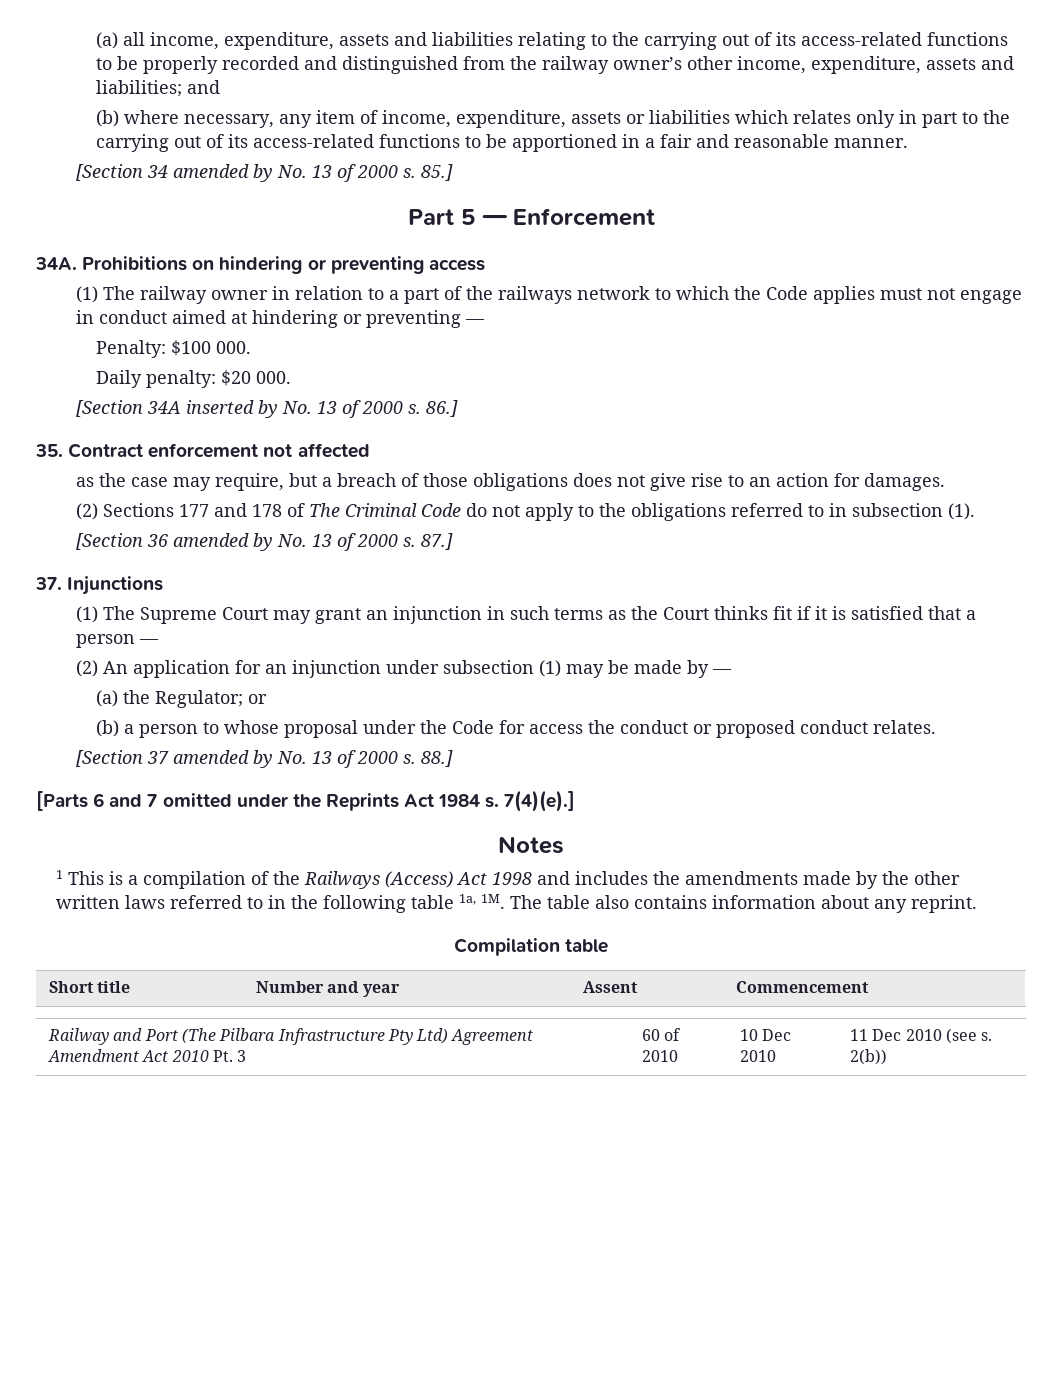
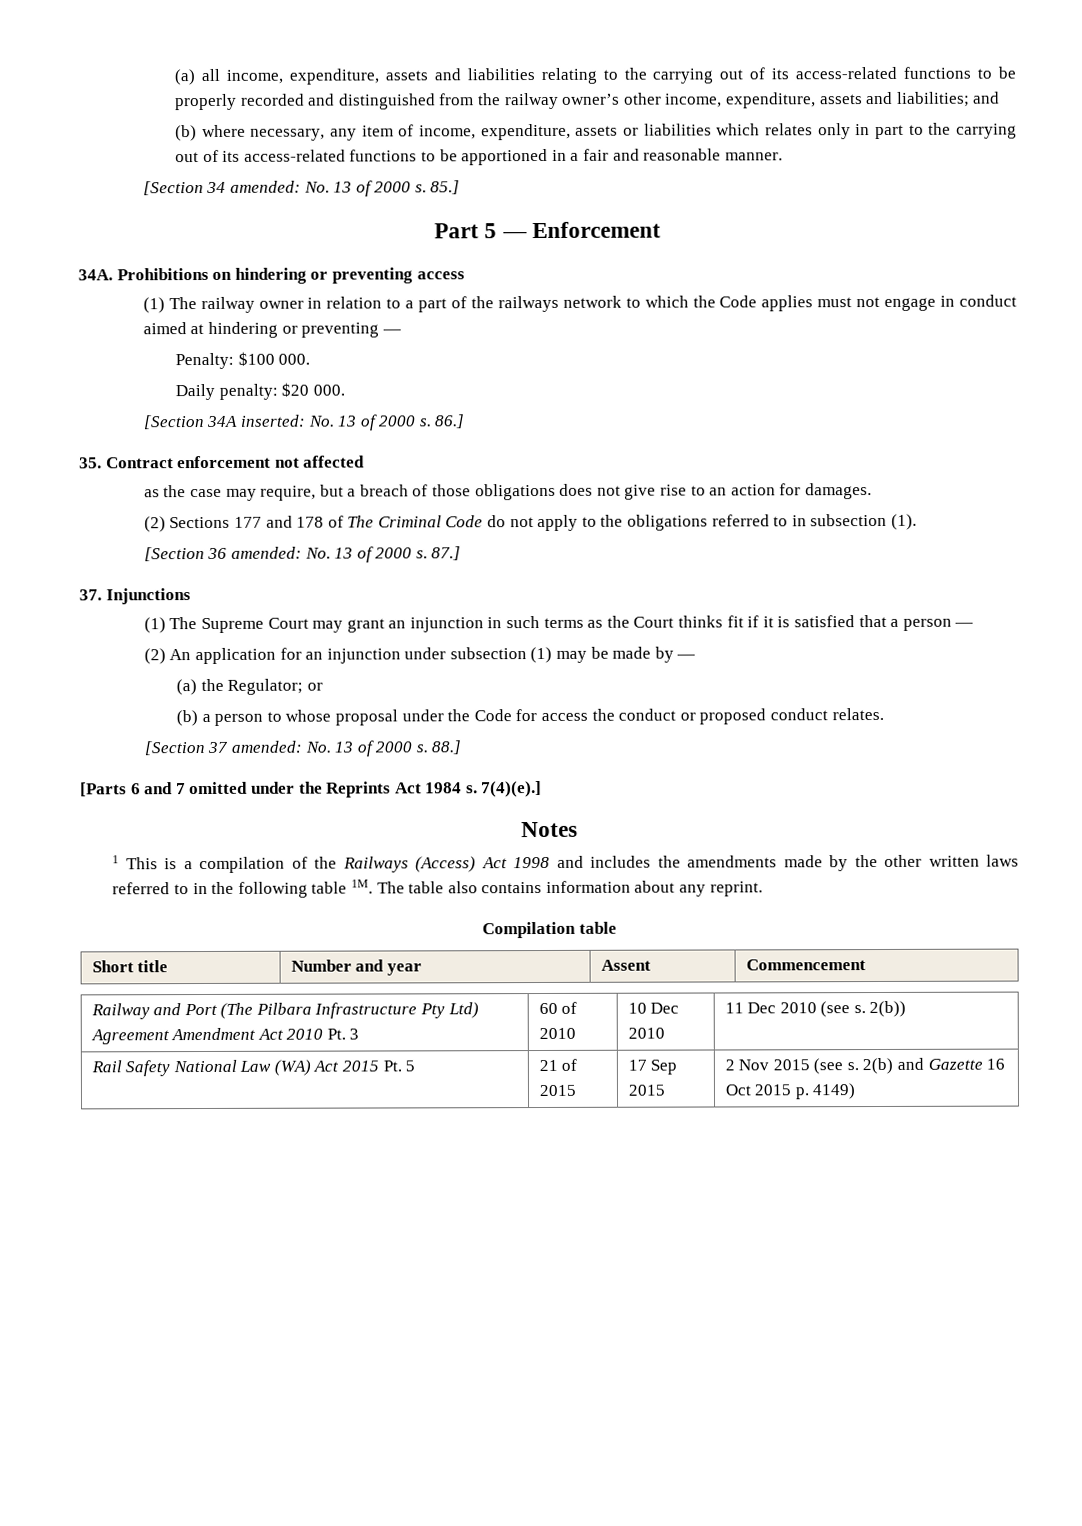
[173,164,274,182] amended by -> [229,180,301,193] amended:
[186,400,279,418] inserted by -> [239,414,306,427] inserted:
[173,533,274,551] amended by -> [230,546,302,559] amended:
[173,750,274,768] amended by -> [230,740,302,753] amended:
[459,894,477,905] 1a, -> (348, 887) none
(887, 1057) none -> [90,1059,416,1077] [538,1058,578,1072] [538,1084,576,1097] [627,1059,678,1075] [627,1084,665,1096] [724,1057,1006,1075] [724,1083,856,1100] // Rail Safety National Law (WA) Act 2015 Pt. 5 | 21 of 2015 | 17 Sep 2015 | 2 Nov 2015 (see s. 2(b) and Gazette 16 Oct 2015 p. 4149)

